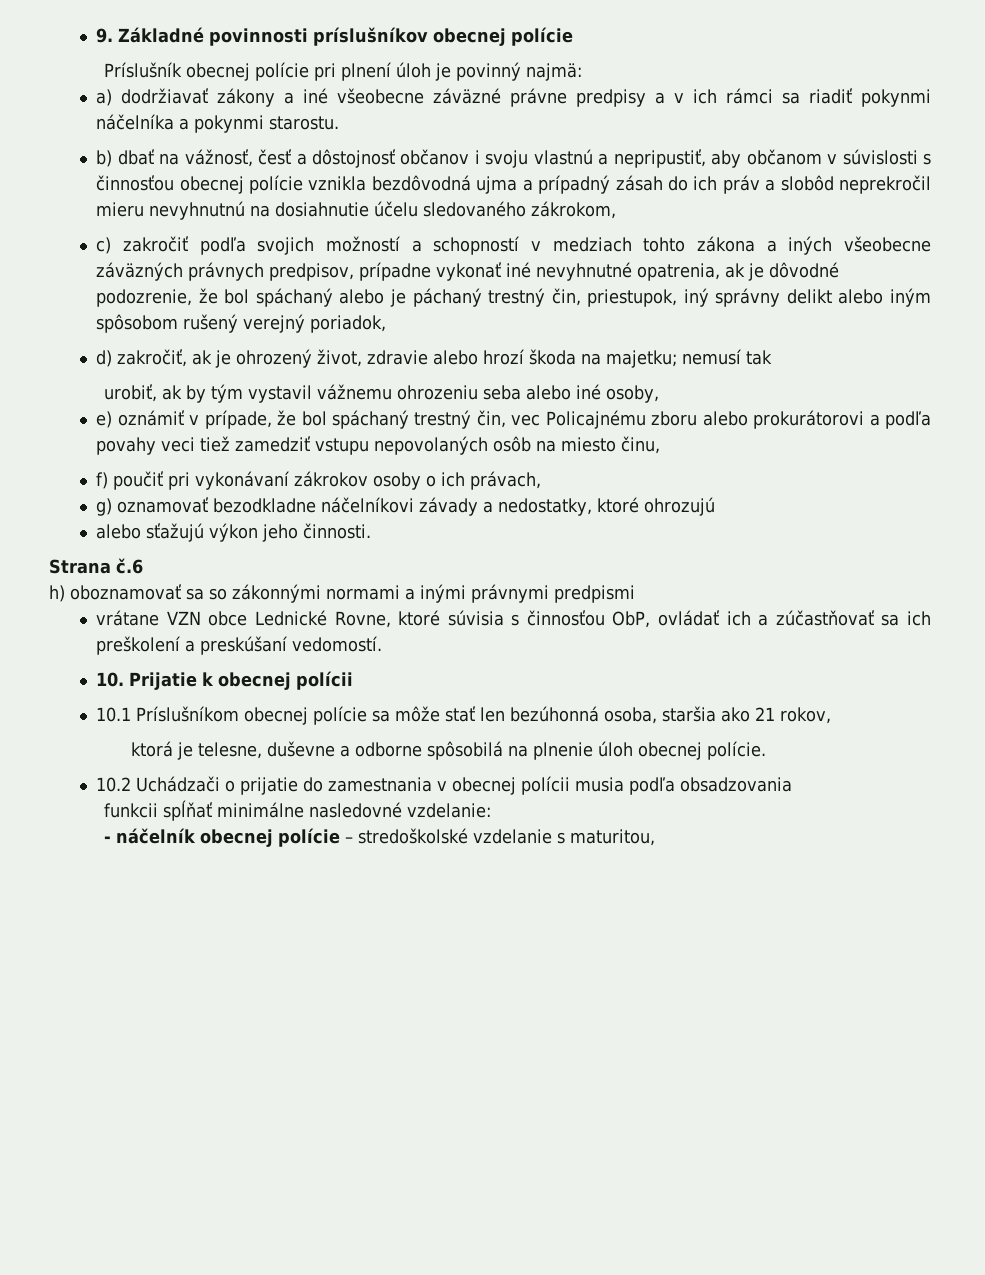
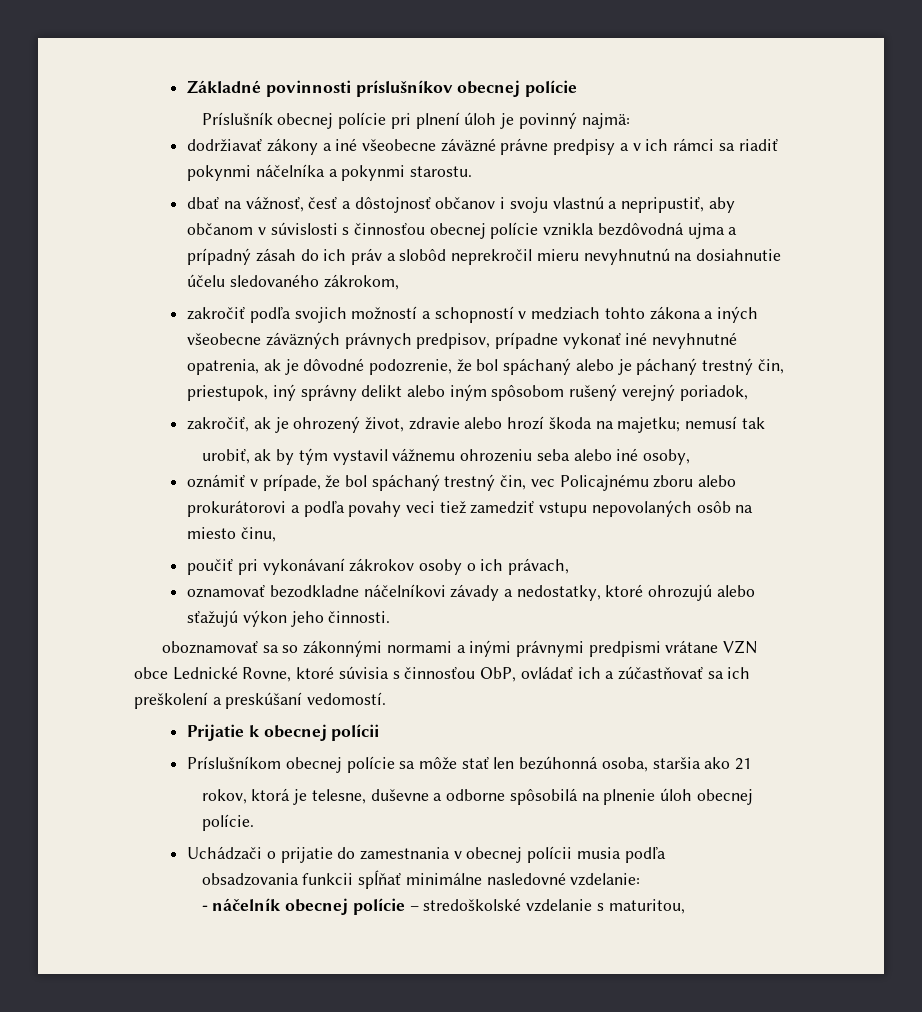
[96,28,114,43] 9. -> (187, 87) none
[96,89,113,106] a) -> (630, 121) none
[96,150,113,167] b) -> (473, 171) none
[96,237,112,254] c) -> (399, 282) none
[96,350,113,367] d) -> (748, 393) none
[96,411,113,428] e) -> (690, 457) none
[96,472,109,489] f) -> (276, 534) none
[96,498,113,516] g) -> (570, 566) none
(716, 506) // -> (713, 592) none
[49,558,143,574] [49,585,65,602] Strana č.6 // h) -> (391, 617) none
(635, 594) // -> (661, 649) none
[96,672,125,687] 10. -> (387, 698) none
[96,707,132,722] 10.1 -> (380, 732) none
(776, 714) none -> (752, 764) //
(832, 715) // -> (247, 796) none
[96,777,132,792] 10.2 -> (254, 822) none
(676, 786) none -> (666, 855) //
(793, 784) // -> (299, 879) none

